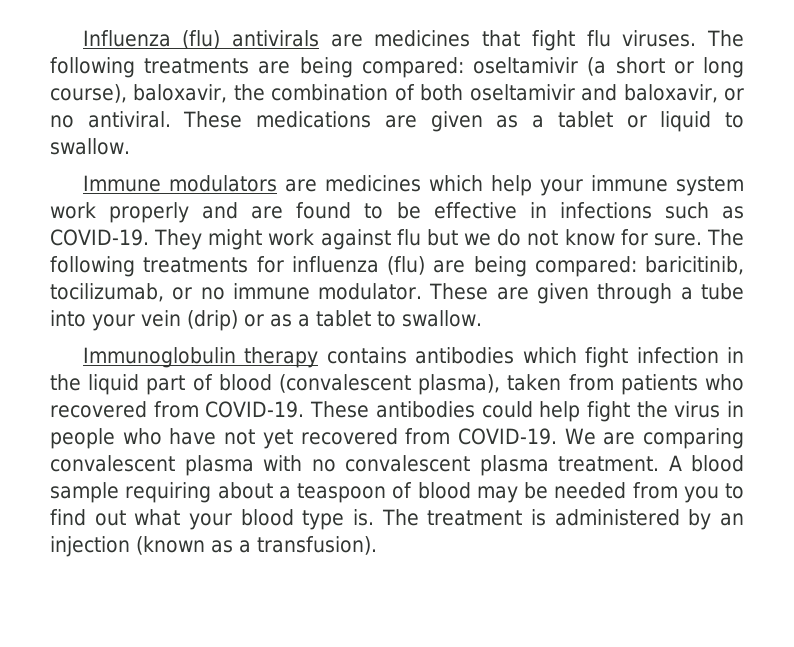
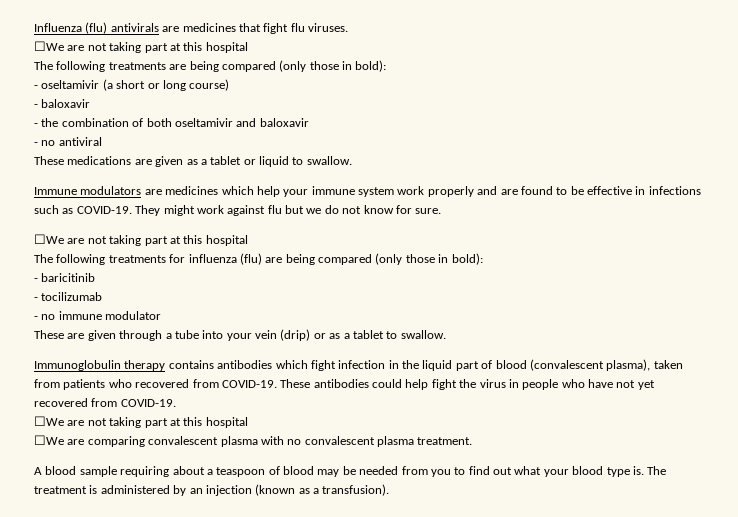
(697, 38) none -> [34,41,248,53] // ☐We are not taking part at this hospital //
[361,57,464,78] compared: -> [221,60,387,72] [34,85,38,89] compared (only those in bold): // -
[50,84,228,103] course), baloxavir, -> [189,79,230,91] [34,99,91,108] [34,123,38,127] course) // - baloxavir // -
[623,84,744,103] [50,111,171,128] baloxavir, or no antiviral. -> [259,118,309,127] [34,137,102,146] baloxavir // - no antiviral //
(702, 239) none -> [34,234,248,246] // ☐We are not taking part at this hospital //
[534,256,744,277] [50,283,193,302] compared: baricitinib, tocilizumab, or -> [318,253,483,265] [34,273,96,282] [34,292,103,301] [34,316,38,320] compared (only those in bold): // - baricitinib // - tocilizumab // -
[318,283,423,300] modulator. -> [105,311,162,320] modulator //
[564,428,596,445] We -> [34,416,248,428] [34,435,64,445] // ☐We are not taking part at this hospital // ☐We
(659, 464) none -> (473, 441) //

